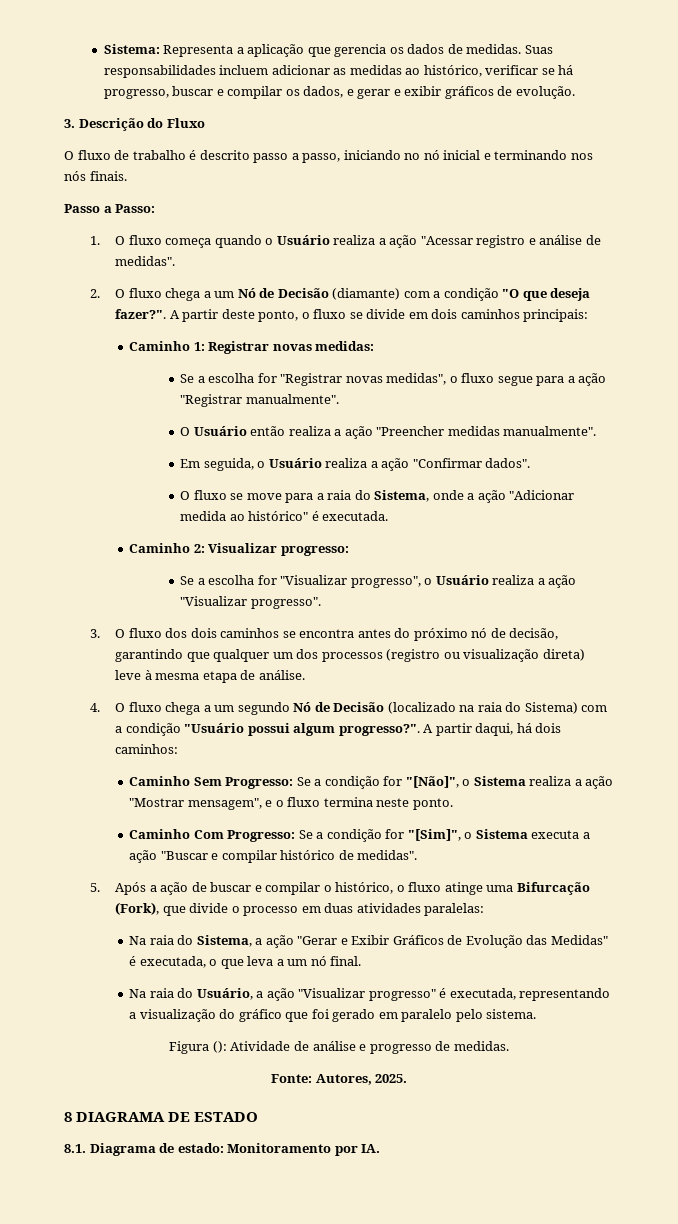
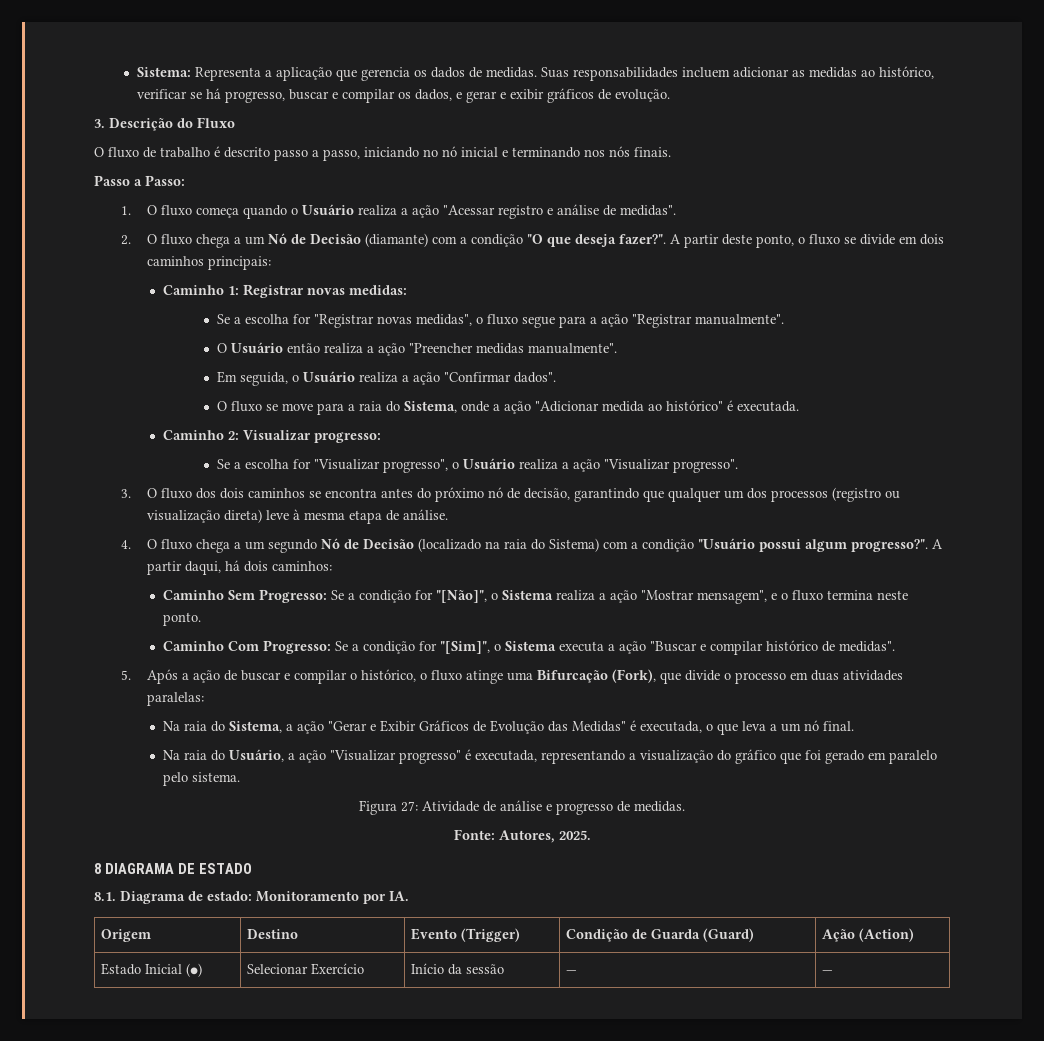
[212,1041,227,1053] (): -> [401,801,418,812] 27:
(381, 1148) none -> [100,929,151,942] [246,929,298,939] [410,928,520,942] [565,928,754,942] [821,928,914,942] [100,963,202,977] [246,963,364,975] [410,963,504,975] [565,970,577,974] [821,970,833,974] // Origem | Destino | Evento (Trigger) | Condição de Guarda (Guard) | Ação (Action) // Estado Inicial (●) | Selecionar Exercício | Início da sessão | — | —

